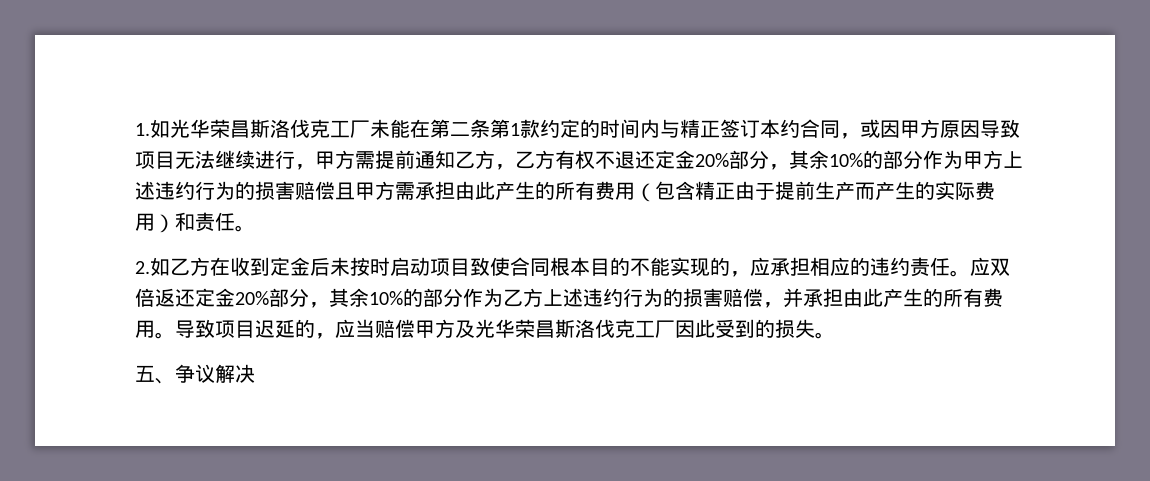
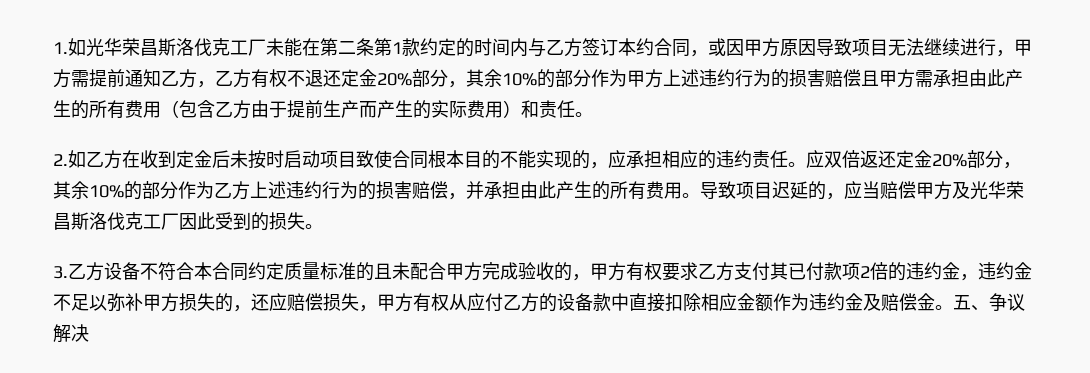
[680,119,720,138] 精正 -> [546,38,582,57] 乙方
[695,181,735,200] 精正 -> [215,100,251,119] 乙方
(835, 335) none -> [53,262,1032,281] [53,293,953,312] 3.乙方设备不符合本合同约定质量标准的且未配合甲方完成验收的，甲方有权要求乙方支付其已付款项2倍的违约金，违约金不足以弥补甲方损失的，还应赔偿损失，甲方有权从应付乙方的设备款中直接扣除相应金额作为违约金及赔偿金。

